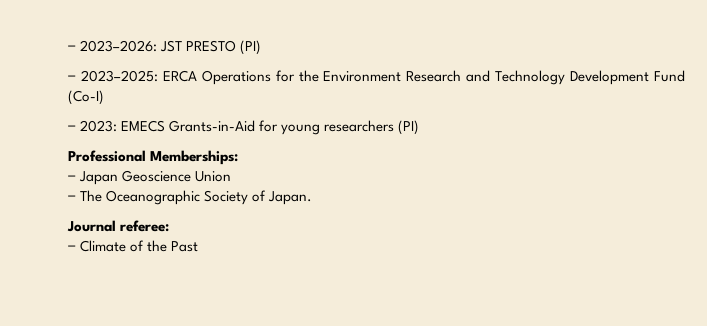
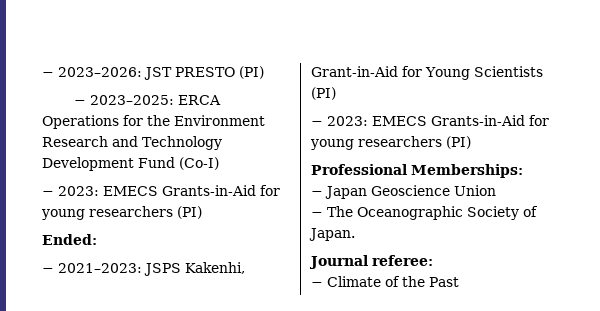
(420, 127) none -> [42,234,97,245] [42,262,245,276] [311,66,543,80] [311,87,336,100] [311,115,549,126] [310,136,471,150] // Ended: // − 2021–2023: JSPS Kakenhi, Grant-in-Aid for Young Scientists (PI) // − 2023: EMECS Grants-in-Aid for young researchers (PI)

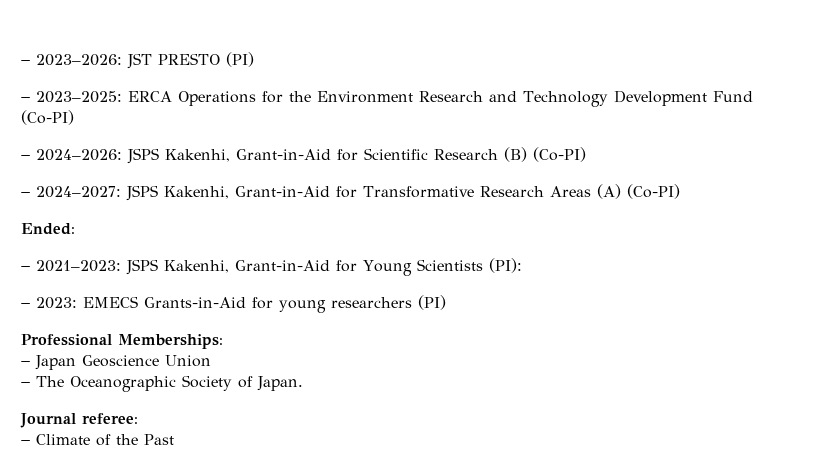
[179,157,219,170] [42,185,280,196] [41,206,202,220] (Co-I) // − 2023: EMECS Grants-in-Aid for young researchers (PI) -> [21,110,74,125] [21,147,586,164] [21,184,680,201] (Co-PI) // − 2024–2026: JSPS Kakenhi, Grant-in-Aid for Scientific Research (B) (Co-PI) // − 2024–2027: JSPS Kakenhi, Grant-in-Aid for Transformative Research Areas (A) (Co-PI)
[311,87,336,100] (PI) -> [488,258,522,273] (PI):

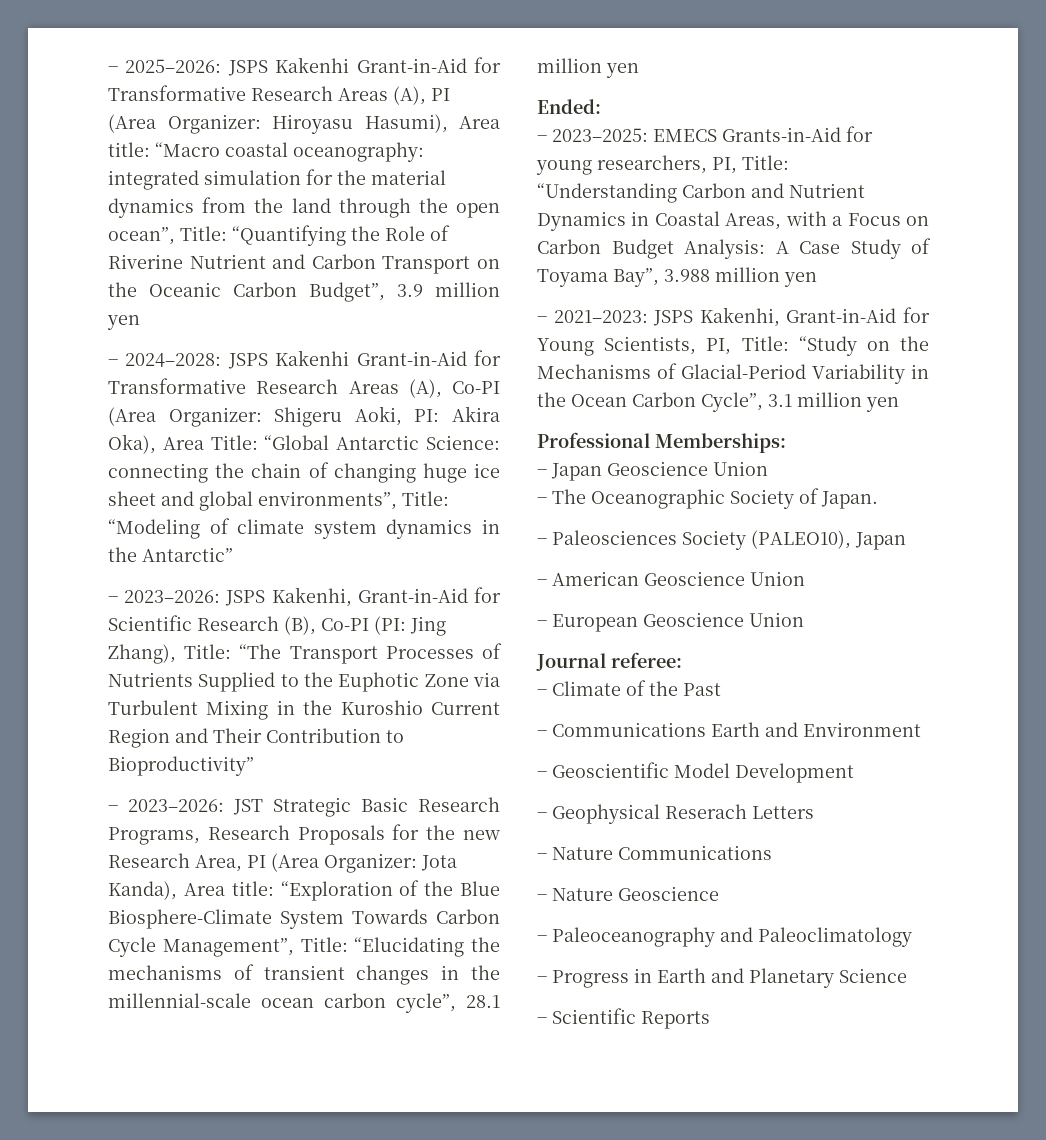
[21,52,254,69] [21,90,753,107] [21,110,74,125] [21,149,122,161] − 2023–2026: JST PRESTO (PI) // − 2023–2025: ERCA Operations for the Environment Research and Technology Development Fund (Co-PI) // − 2024–2026: -> [108,57,501,76] [108,85,450,105] [108,114,500,134] [108,142,424,162] [108,169,446,190] [108,197,500,218] [108,225,450,246] [108,254,500,274] [108,282,500,302] [107,315,140,330] [108,350,501,369] [108,378,500,398] [108,406,500,427] [108,434,501,454] [108,462,500,483] [108,491,449,511] [108,518,500,539] [108,547,233,562] [108,590,221,603] − 2025–2026: JSPS Kakenhi Grant-in-Aid for Transformative Research Areas (A), PI (Area Organizer: Hiroyasu Hasumi), Area title: “Macro coastal oceanography: integrated simulation for the material dynamics from the land through the open ocean”, Title: “Quantifying the Role of Riverine Nutrient and Carbon Transport on the Oceanic Carbon Budget”, 3.9 million yen // − 2024–2028: JSPS Kakenhi Grant-in-Aid for Transformative Research Areas (A), Co-PI (Area Organizer: Shigeru Aoki, PI: Akira Oka), Area Title: “Global Antarctic Science: connecting the chain of changing huge ice sheet and global environments”, Title: “Modeling of climate system dynamics in the Antarctic” // − 2023–2026:
[504,147,586,162] [21,184,680,201] [21,223,75,235] (B) (Co-PI) // − 2024–2027: JSPS Kakenhi, Grant-in-Aid for Transformative Research Areas (A) (Co-PI) // Ended: -> [284,616,446,636] [108,643,502,664] [108,672,500,692] [108,700,500,720] [108,728,404,748] [108,756,254,776] [108,797,500,817] [108,824,501,845] [108,853,457,873] [108,880,500,901] [108,909,500,929] [108,937,500,957] [108,964,501,985] [108,993,500,1013] [537,58,639,78] [537,99,601,114] [537,126,873,142] [536,155,789,175] [537,183,865,203] [537,211,929,231] [537,238,931,259] [537,267,817,287] (B), Co-PI (PI: Jing Zhang), Title: “The Transport Processes of Nutrients Supplied to the Euphotic Zone via Turbulent Mixing in the Kuroshio Current Region and Their Contribution to Bioproductivity” // − 2023–2026: JST Strategic Basic Research Programs, Research Proposals for the new Research Area, PI (Area Organizer: Jota Kanda), Area title: “Exploration of the Blue Biosphere-Climate System Towards Carbon Cycle Management”, Title: “Elucidating the mechanisms of transient changes in the millennial-scale ocean carbon cycle”, 28.1 million yen // Ended: // − 2023–2025: EMECS Grants-in-Aid for young researchers, PI, Title: “Understanding Carbon and Nutrient Dynamics in Coastal Areas, with a Focus on Carbon Budget Analysis: A Case Study of Toyama Bay”, 3.988 million yen
[416,258,522,273] [21,295,446,313] Scientists (PI): // − 2023: EMECS Grants-in-Aid for young researchers (PI) -> [604,336,929,356] [537,363,929,384] [537,392,899,412] Scientists, PI, Title: “Study on the Mechanisms of Glacial-Period Variability in the Ocean Carbon Cycle”, 3.1 million yen
(303, 383) none -> [537,530,906,550] [537,571,805,586] [537,612,804,632] // − Paleosciences Society (PALEO10), Japan // − American Geoscience Union // − European Geoscience Union
(174, 439) none -> [537,722,921,737] [537,762,854,783] [537,804,814,824] [537,845,772,860] [537,886,719,901] [537,927,912,947] [537,968,907,988] [537,1008,710,1029] // − Communications Earth and Environment // − Geoscientific Model Development // − Geophysical Reserach Letters // − Nature Communications // − Nature Geoscience // − Paleoceanography and Paleoclimatology // − Progress in Earth and Planetary Science // − Scientific Reports

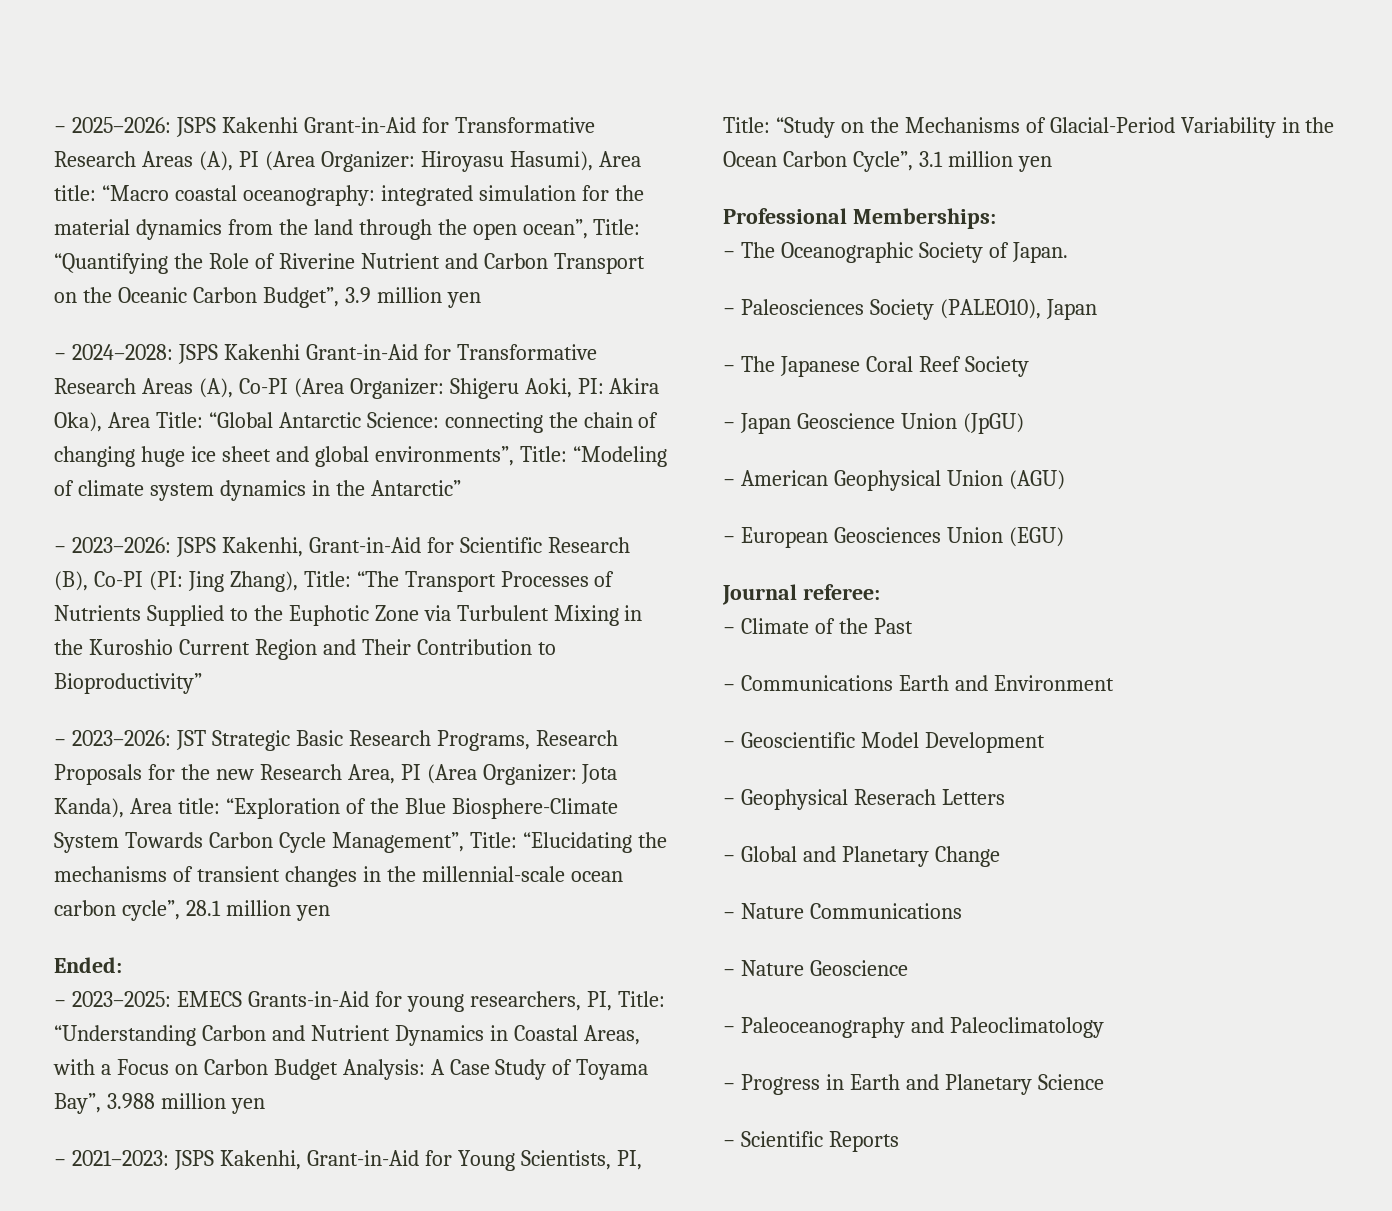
[537,461,768,481] // − Japan Geoscience Union -> (996, 218) none
[552,571,805,586] American Geoscience Union -> [740,356,1029,377] [723,413,1024,434] [723,470,1065,491] The Japanese Coral Reef Society // − Japan Geoscience Union (JpGU) // − American Geophysical Union (AGU)
[643,612,804,627] Geoscience Union -> [833,527,1064,547] Geosciences Union (EGU)
(814, 812) none -> [723,846,1000,867] // − Global and Planetary Change

